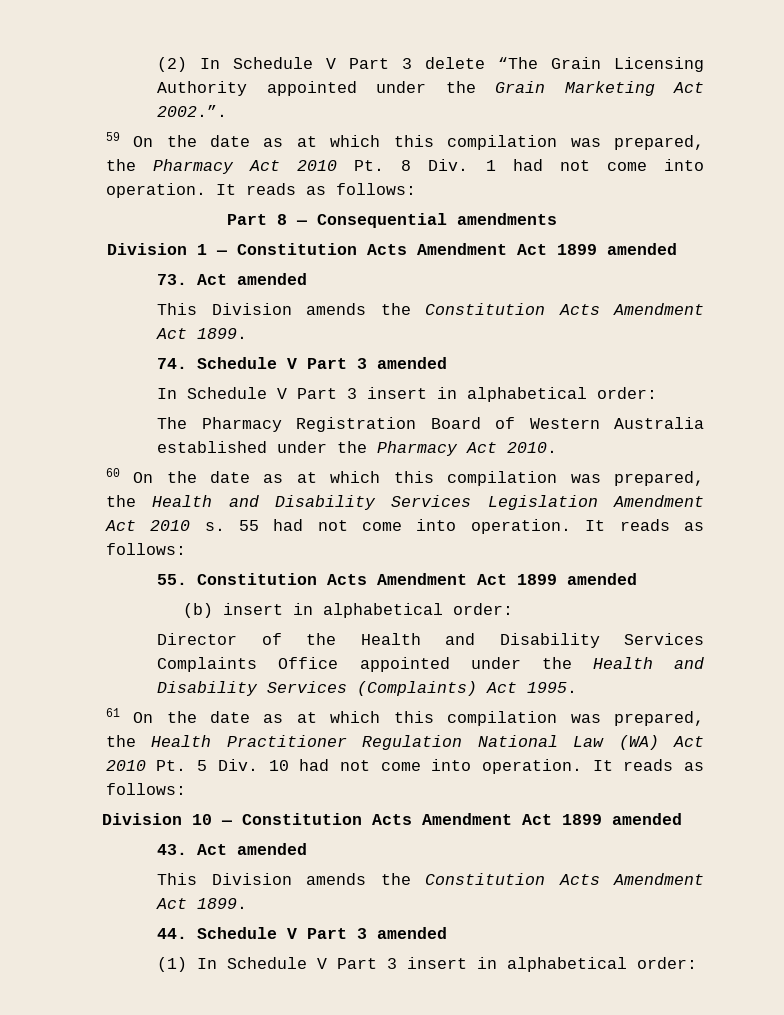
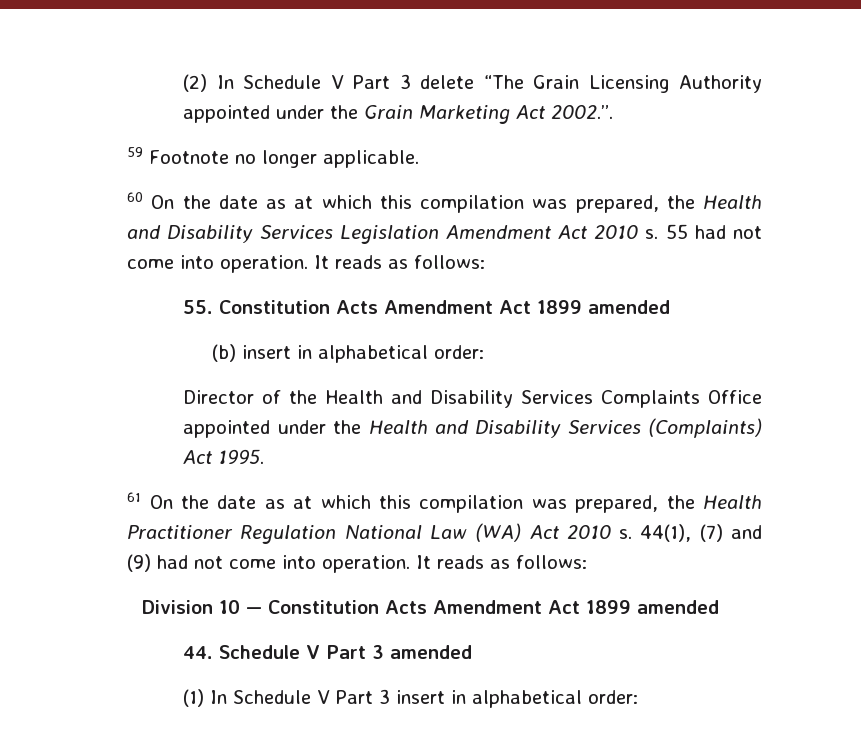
[133,135,705,150] [105,159,704,174] [105,183,416,198] [227,213,557,228] [107,243,677,255] [157,273,308,285] [157,303,705,315] [156,328,248,339] [157,357,448,369] [157,387,658,402] [157,417,705,432] [157,441,558,456] On the date as at which this compilation was prepared, the Pharmacy Act 2010 Pt. 8 Div. 1 had not come into operation. It reads as follows: // Part 8 — Consequential amendments // Division 1 — Constitution Acts Amendment Act 1899 amended // 73. Act amended // This Division amends the Constitution Acts Amendment Act 1899. // 74. Schedule V Part 3 amended // In Schedule V Part 3 insert in alphabetical order: // The Pharmacy Registration Board of Western Australia established under the Pharmacy Act 2010. -> [149,150,420,168] Footnote no longer applicable.
[156,759,289,771] Pt. 5 Div. 10 -> [619,524,763,542] [127,554,152,572] s. 44(1), (7) and (9)
[157,843,308,855] [157,873,705,885] [156,898,248,909] // 43. Act amended // This Division amends the Constitution Acts Amendment Act 1899. -> (719, 607) none

